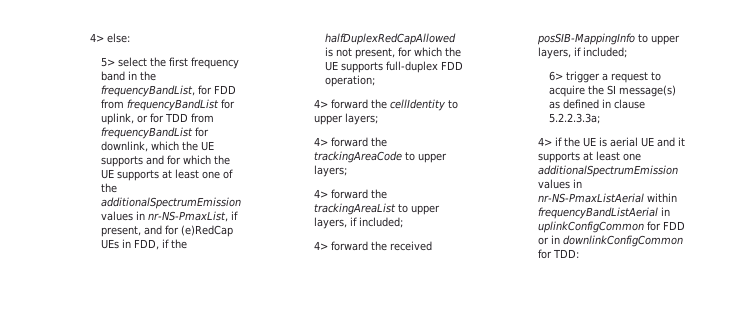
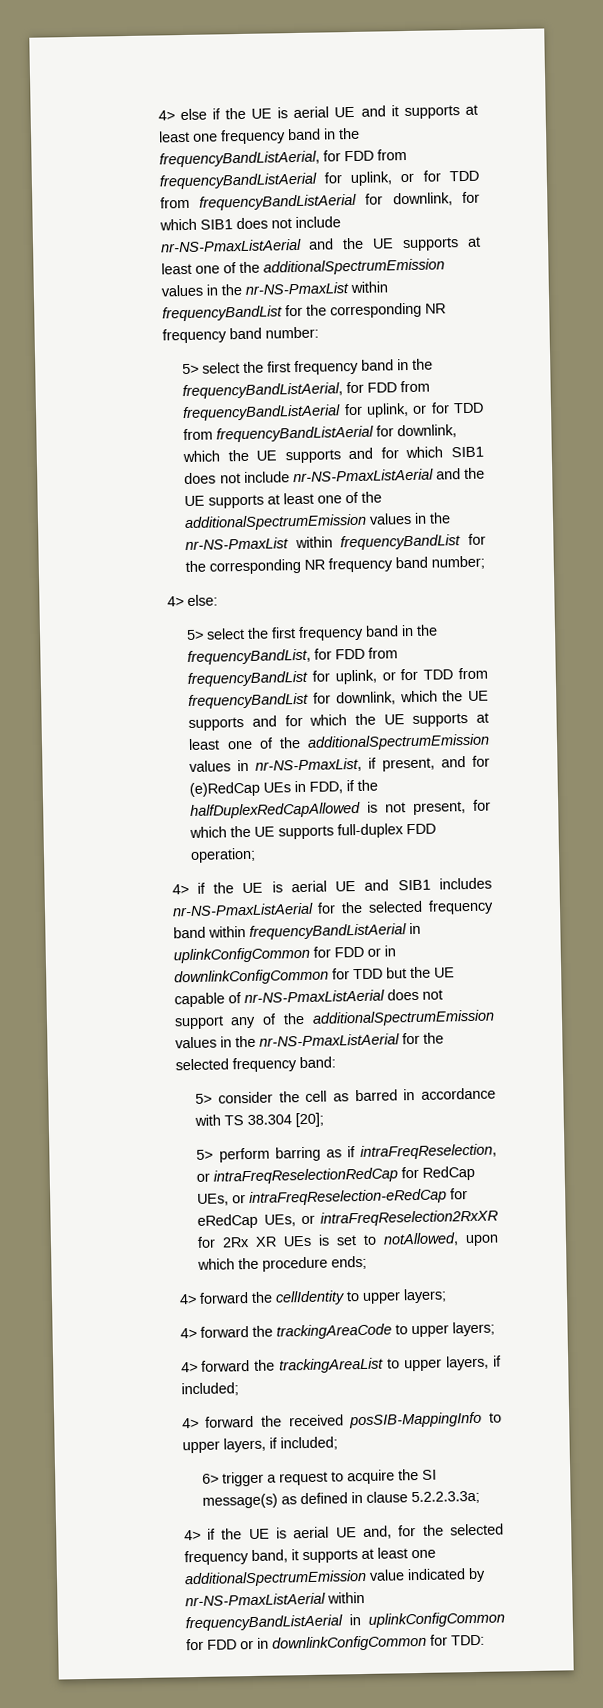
[89,33,104,42] 4> -> [157,104,478,121] [157,127,360,145] [158,149,407,168] [158,170,480,190] [159,191,480,211] [158,216,341,231] [159,236,481,253] [160,258,445,276] [160,281,388,297] [161,302,446,322] [161,326,319,344] [182,358,434,376] [182,380,431,400] [182,402,484,422] [183,424,458,443] [182,446,484,464] [184,467,486,485] [184,491,383,509] [184,512,452,532] [185,533,487,551] [185,555,486,575] [166,596,184,607] 4> else if the UE is aerial UE and it supports at least one frequency band in the frequencyBandListAerial, for FDD from frequencyBandListAerial for uplink, or for TDD from frequencyBandListAerial for downlink, for which SIB1 does not include nr-NS-PmaxListAerial and the UE supports at least one of the additionalSpectrumEmission values in the nr-NS-PmaxList within frequencyBandList for the corresponding NR frequency band number: // 5> select the first frequency band in the frequencyBandListAerial, for FDD from frequencyBandListAerial for uplink, or for TDD from frequencyBandListAerial for downlink, which the UE supports and for which SIB1 does not include nr-NS-PmaxListAerial and the UE supports at least one of the additionalSpectrumEmission values in the nr-NS-PmaxList within frequencyBandList for the corresponding NR frequency band number; // 4>
(376, 81) none -> [171,877,493,895] [171,899,495,917] [172,922,421,940] [172,945,396,964] [173,966,455,986] [173,988,443,1008] [173,1009,495,1030] [174,1032,444,1049] [174,1056,336,1073] [195,1087,497,1104] [194,1112,325,1128] [196,1143,498,1163] [196,1165,476,1185] [197,1188,469,1206] [197,1209,499,1229] [197,1232,499,1248] [197,1255,368,1272] // 4> if the UE is aerial UE and SIB1 includes nr-NS-PmaxListAerial for the selected frequency band within frequencyBandListAerial in uplinkConfigCommon for FDD or in downlinkConfigCommon for TDD but the UE capable of nr-NS-PmaxListAerial does not support any of the additionalSpectrumEmission values in the nr-NS-PmaxListAerial for the selected frequency band: // 5> consider the cell as barred in accordance with TS 38.304 [20]; // 5> perform barring as if intraFreqReselection, or intraFreqReselectionRedCap for RedCap UEs, or intraFreqReselection-eRedCap for eRedCap UEs, or intraFreqReselection2RxXR for 2Rx XR UEs is set to notAllowed, upon which the procedure ends;
[656,137,675,147] and -> [362,1523,505,1540] [183,1549,288,1566] and, for the selected frequency band,
[537,179,582,189] values in -> [368,1567,486,1583] value indicated by

